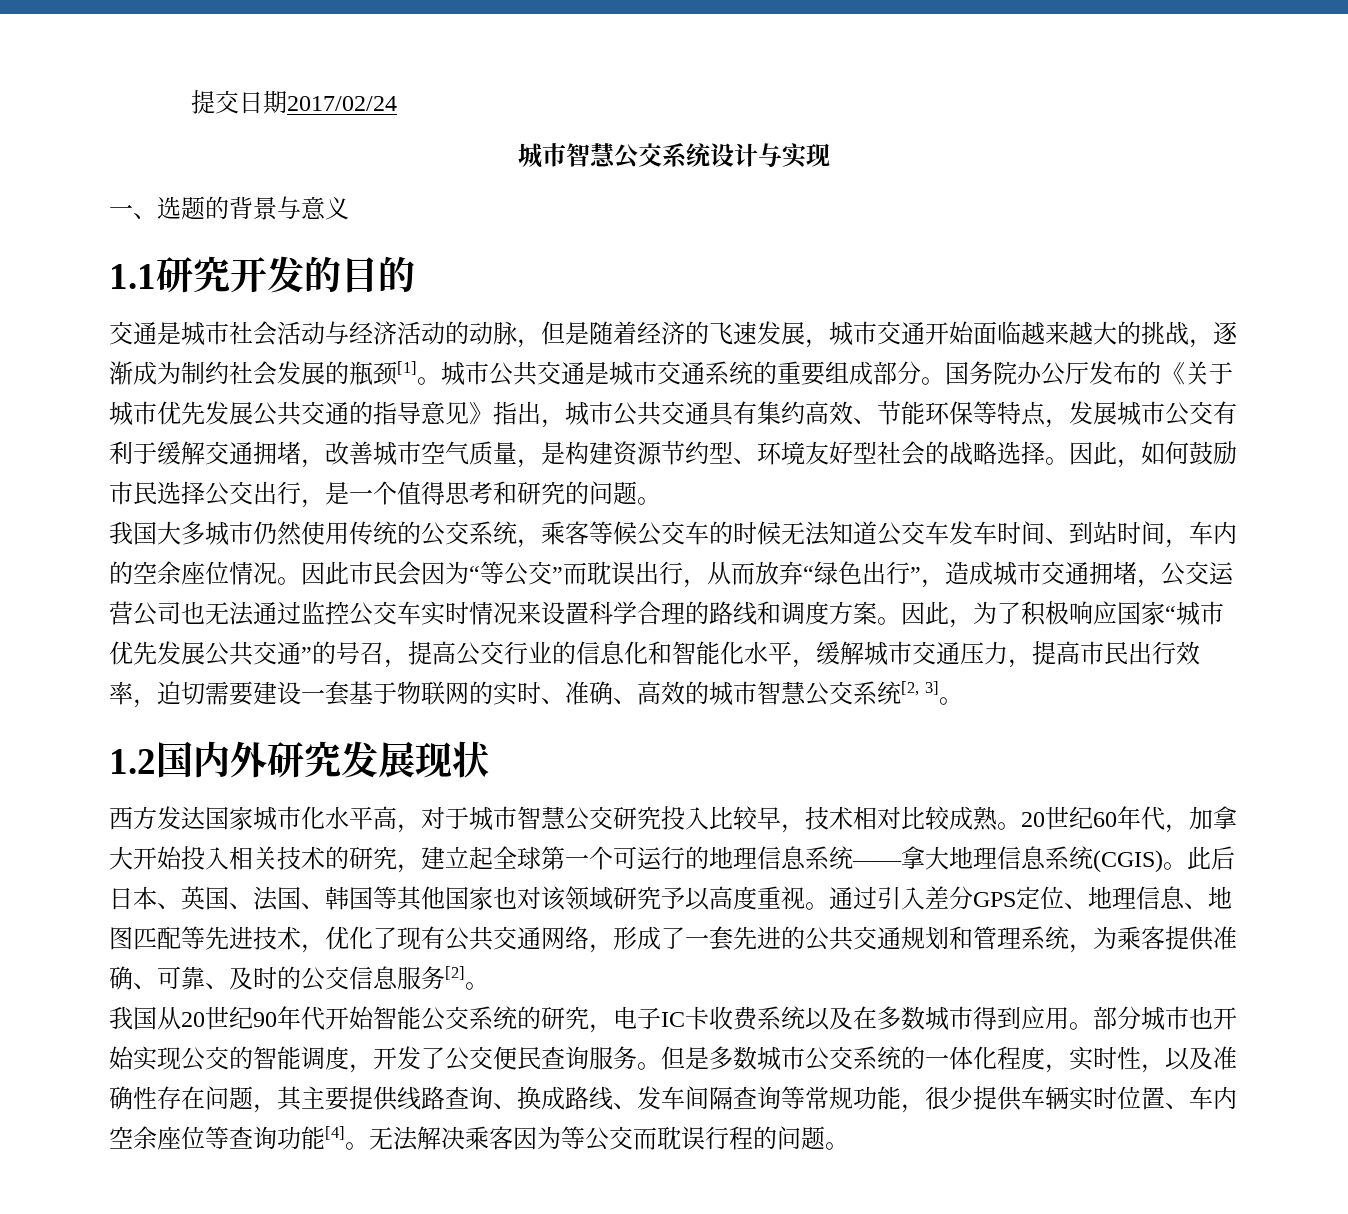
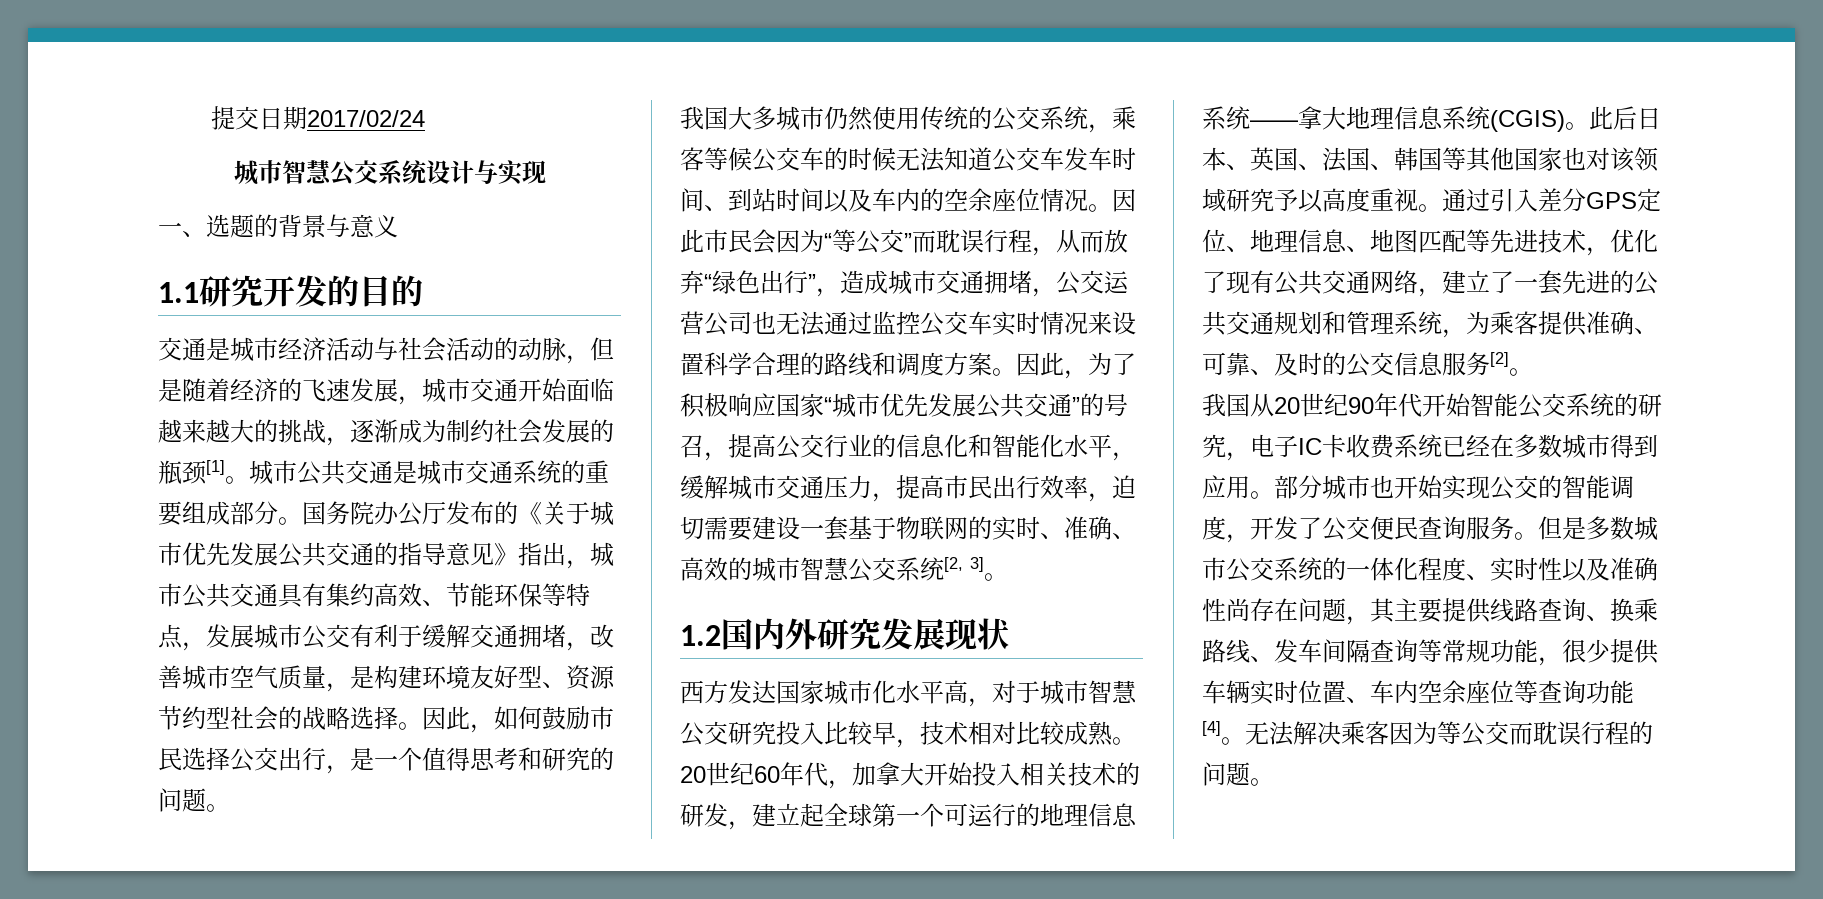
[229,321,397,346] 社会活动与经济 -> [278,337,446,362] 经济活动与社会
[613,441,853,466] 资源节约型、环境友好 -> [422,665,615,690] [158,706,206,730] 环境友好型、资源节约
[1165,539,1189,548] ， -> [824,189,872,213] 以及
[635,561,683,585] 出行 -> [984,229,1032,253] 行程
[373,846,397,870] 究 -> [704,803,728,827] 发
[613,926,661,950] 形成 -> [1442,270,1490,294] 建立
[805,1007,853,1031] 以及 -> [1442,434,1490,457] 已经
[1045,1046,1165,1073] ，实时性， -> [1466,557,1562,582] 、实时性
(157, 1098) none -> [1226,598,1250,621] 尚
[541,1086,565,1110] 成 -> [1634,598,1658,622] 乘

